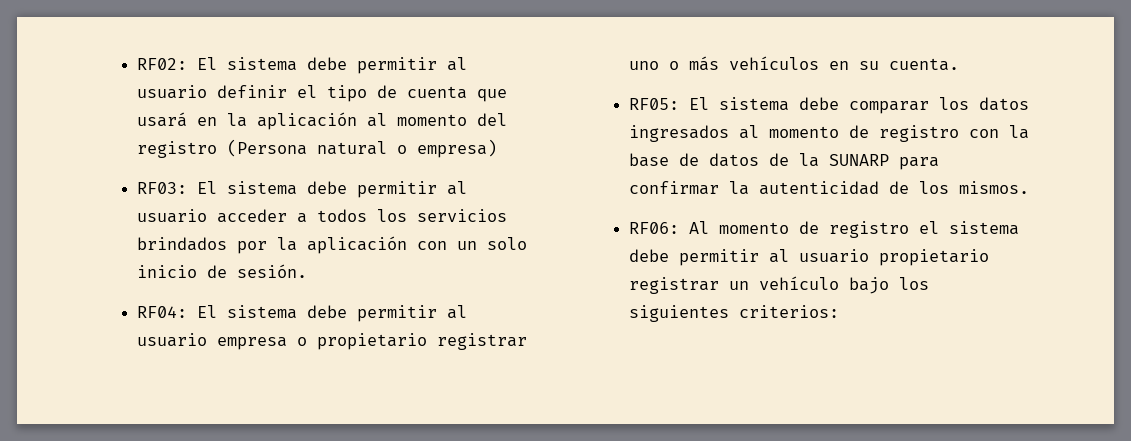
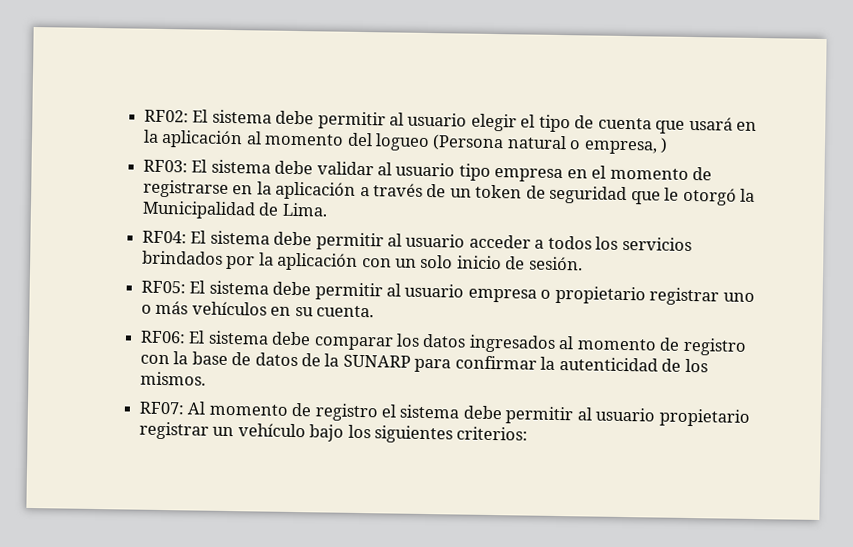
[216,85,287,98] definir -> [470,113,517,132] elegir
[136,141,217,158] registro -> [374,133,430,152] logueo
[416,139,497,158] empresa) -> [583,137,669,155] empresa, )
(347, 187) none -> [316,161,713,183] [142,179,756,206] [141,200,328,220] [141,230,313,246] validar al usuario tipo empresa en el momento de registrarse en la aplicación a través de un token de seguridad que le otorgó la Municipalidad de Lima. // RF04: El sistema debe
[136,306,187,318] RF04: -> [140,280,186,294] RF05:
[628,98,679,110] RF05: -> [139,330,186,344] RF06:
[628,222,679,234] RF06: -> [138,401,185,415] RF07:

